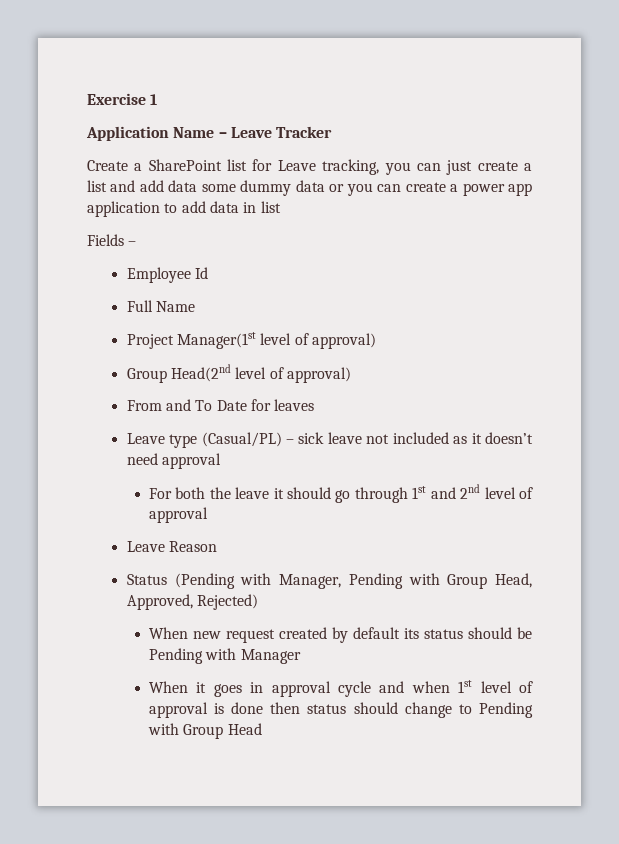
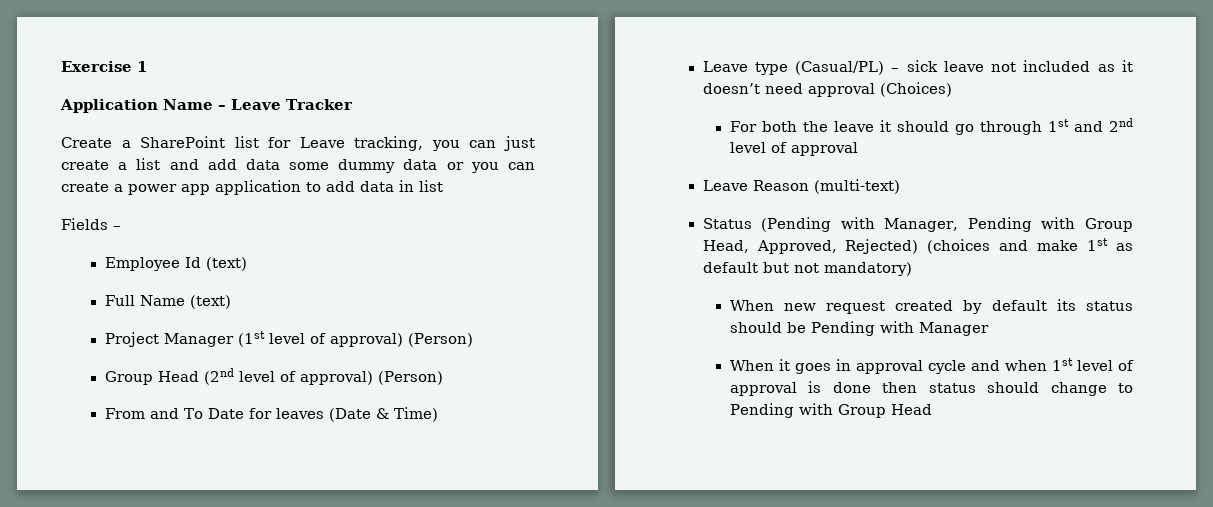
(209, 273) none -> [205,257,247,271] (text)
(196, 306) none -> [189,295,231,309] (text)
[177,332,377,349] [126,364,352,383] Manager(1st level of approval) // Group Head(2nd level of approval) -> [163,331,473,347] [104,368,443,385] Manager (1st level of approval) (Person) // Group Head (2nd level of approval) (Person)
(315, 405) none -> [328,407,438,422] (Date & Time)
(222, 461) none -> [879,82,952,97] (Choices)
(218, 546) none -> [813,179,900,194] (multi-text)
(259, 602) none -> [927,238,1133,254] [702,262,912,276] (choices and make 1st as default but not mandatory)

